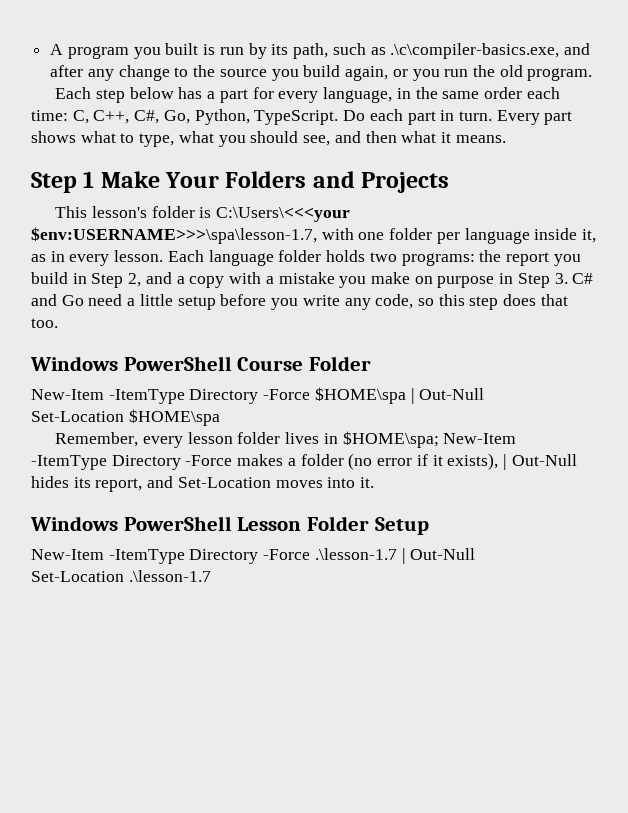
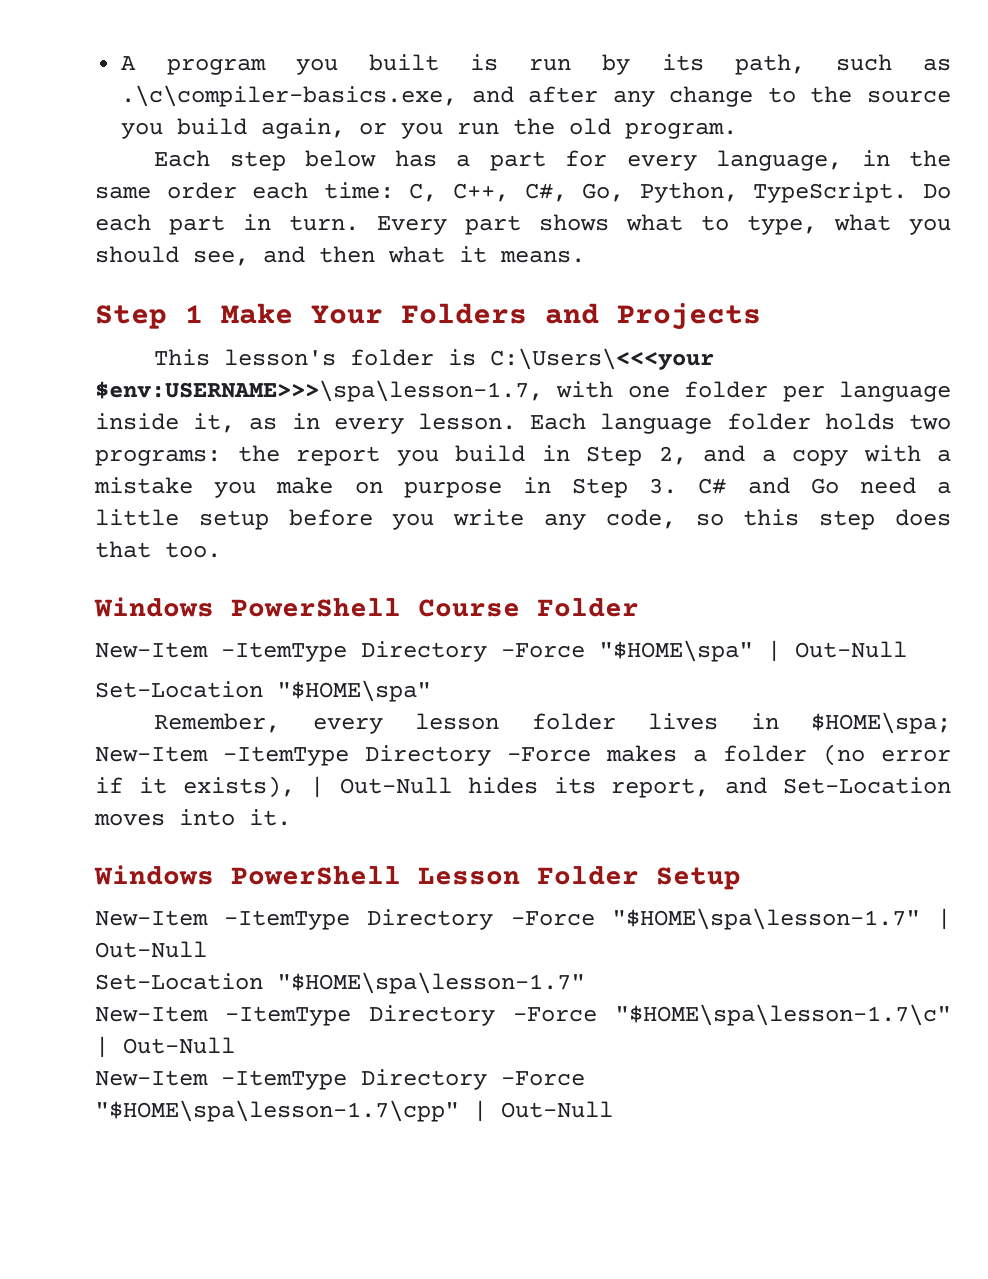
[314,387,485,404] [31,409,220,426] $HOME\spa | Out-Null // Set-Location $HOME\spa -> [599,640,907,662] [95,680,431,702] "$HOME\spa" | Out-Null // Set-Location "$HOME\spa"
[314,548,476,564] [31,570,211,582] .\lesson-1.7 | Out-Null // Set-Location .\lesson-1.7 -> [611,908,951,930] [95,941,207,958] [95,972,585,994] [95,1004,951,1026] [95,1036,235,1058] [95,1069,585,1090] [95,1100,613,1122] "$HOME\spa\lesson-1.7" | Out-Null // Set-Location "$HOME\spa\lesson-1.7" // New-Item -ItemType Directory -Force "$HOME\spa\lesson-1.7\c" | Out-Null // New-Item -ItemType Directory -Force "$HOME\spa\lesson-1.7\cpp" | Out-Null

